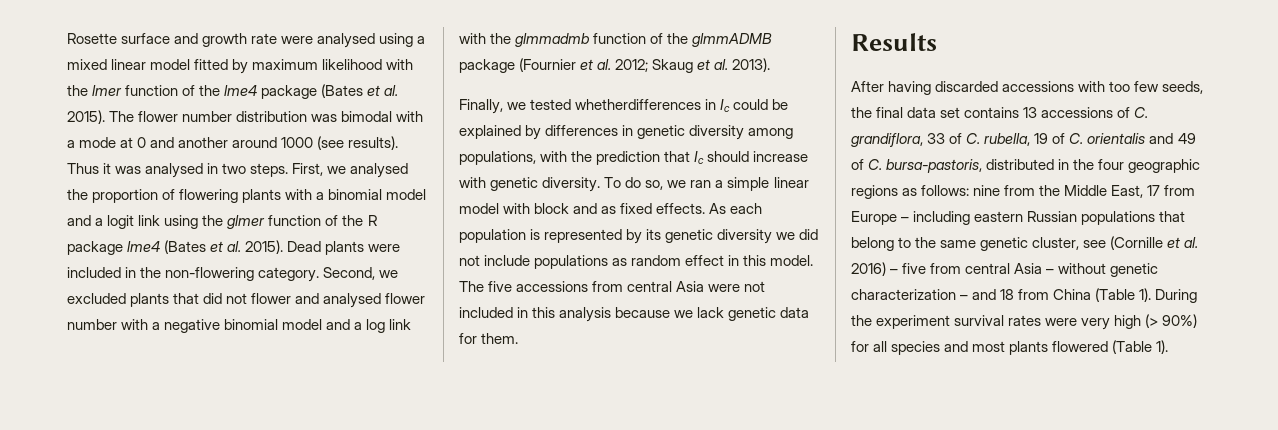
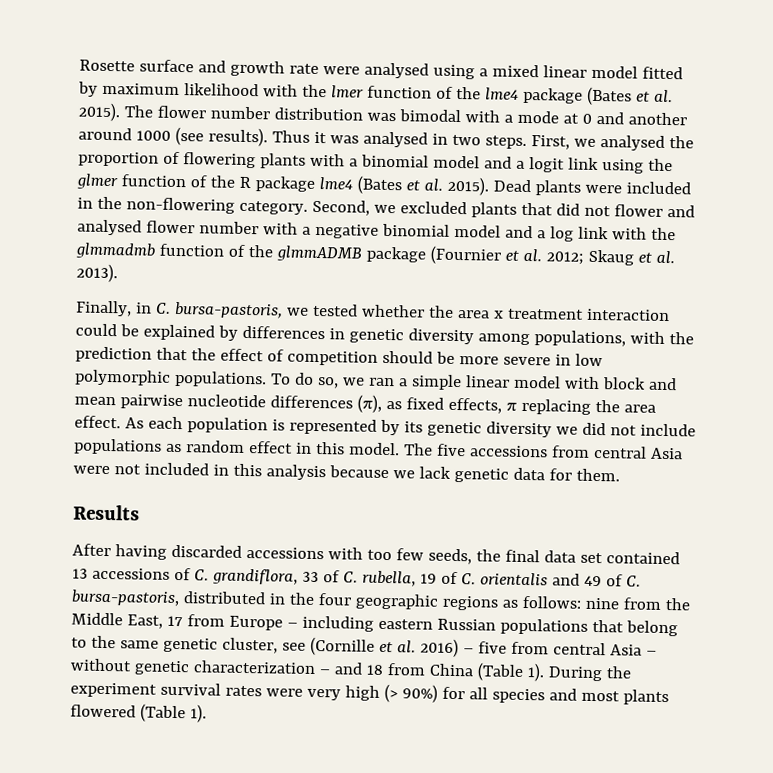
[507,99,731,112] we tested whetherdifferences in Ic -> [135,301,670,322] in C. bursa-pastoris, we tested whether the area x treatment interaction
[694,151,809,164] [459,177,601,192] Ic should increase with genetic diversity. -> [190,348,603,367] [74,369,267,388] the effect of competition should be more severe in low polymorphic populations.
[601,203,706,214] as fixed effects. -> [74,394,656,415] [74,415,121,429] mean pairwise nucleotide differences (π), as fixed effects, π replacing the area effect.
[964,107,1020,118] contains -> [605,551,680,565] contained

